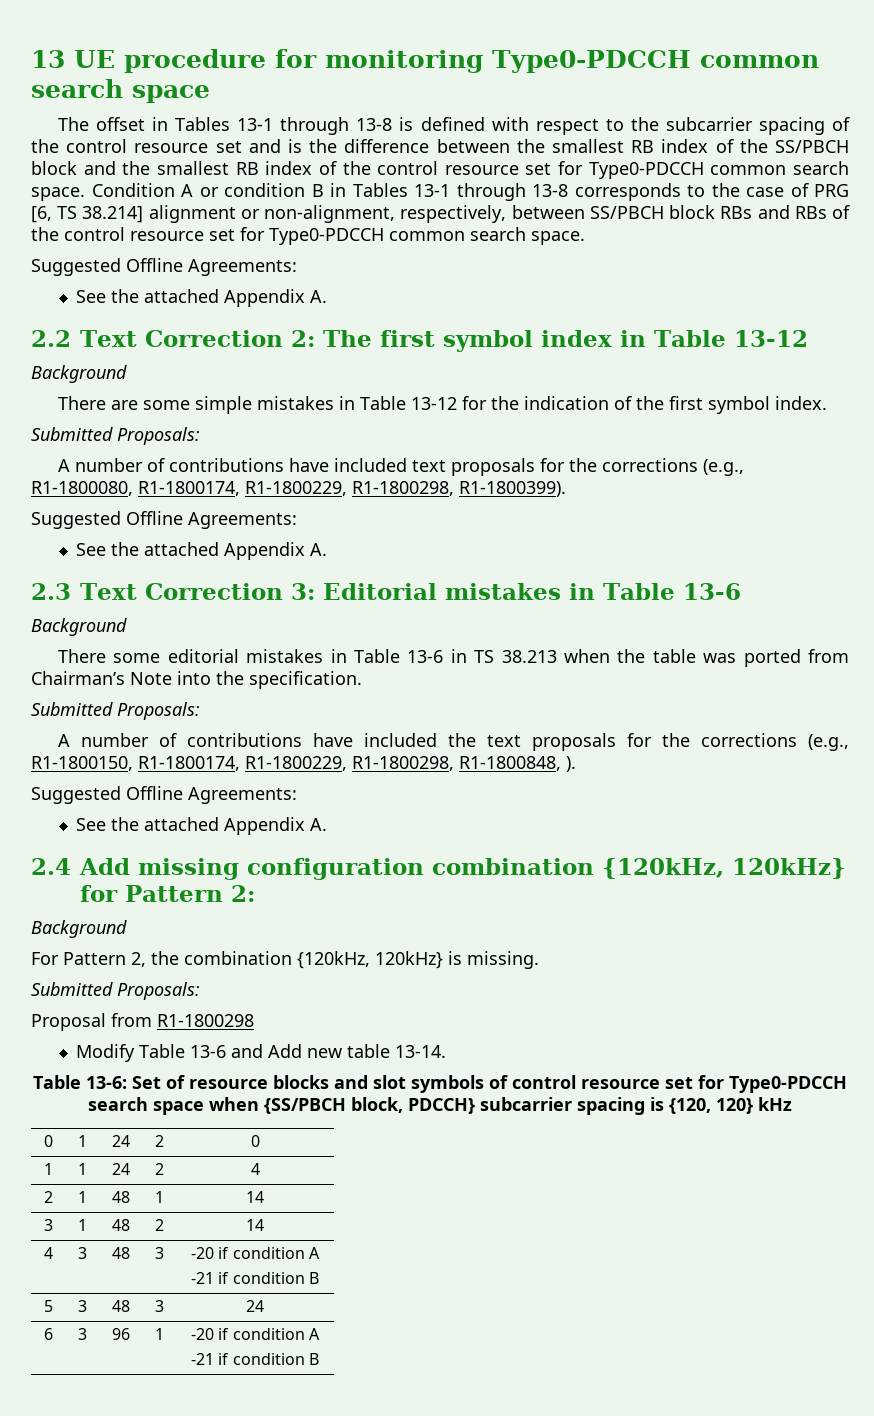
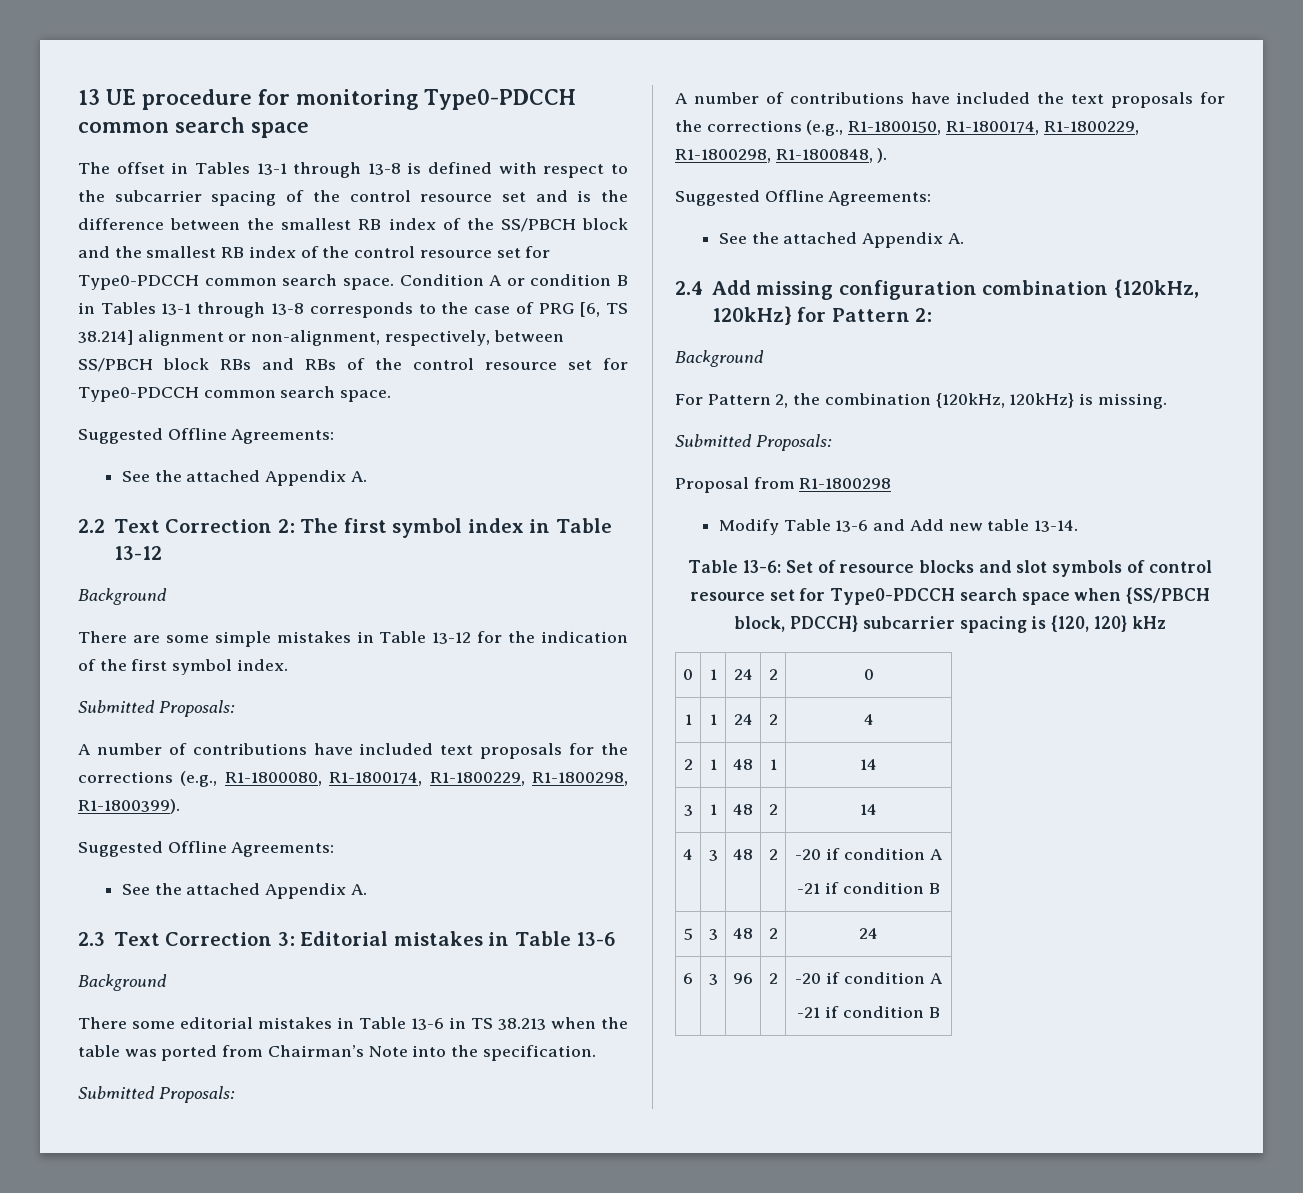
[155,1247,164,1259] 3 -> [768,849,778,860] 2
[155,1300,164,1312] 3 -> [768,928,778,939] 2
[155,1328,164,1340] 1 -> [768,973,778,984] 2

